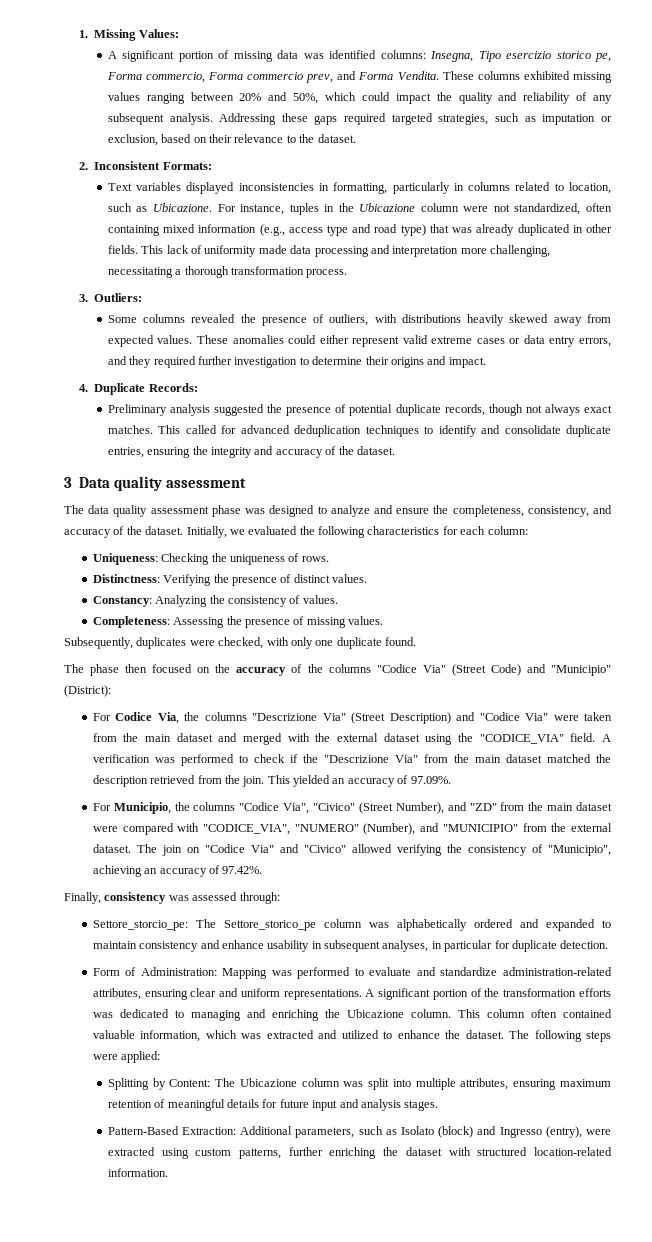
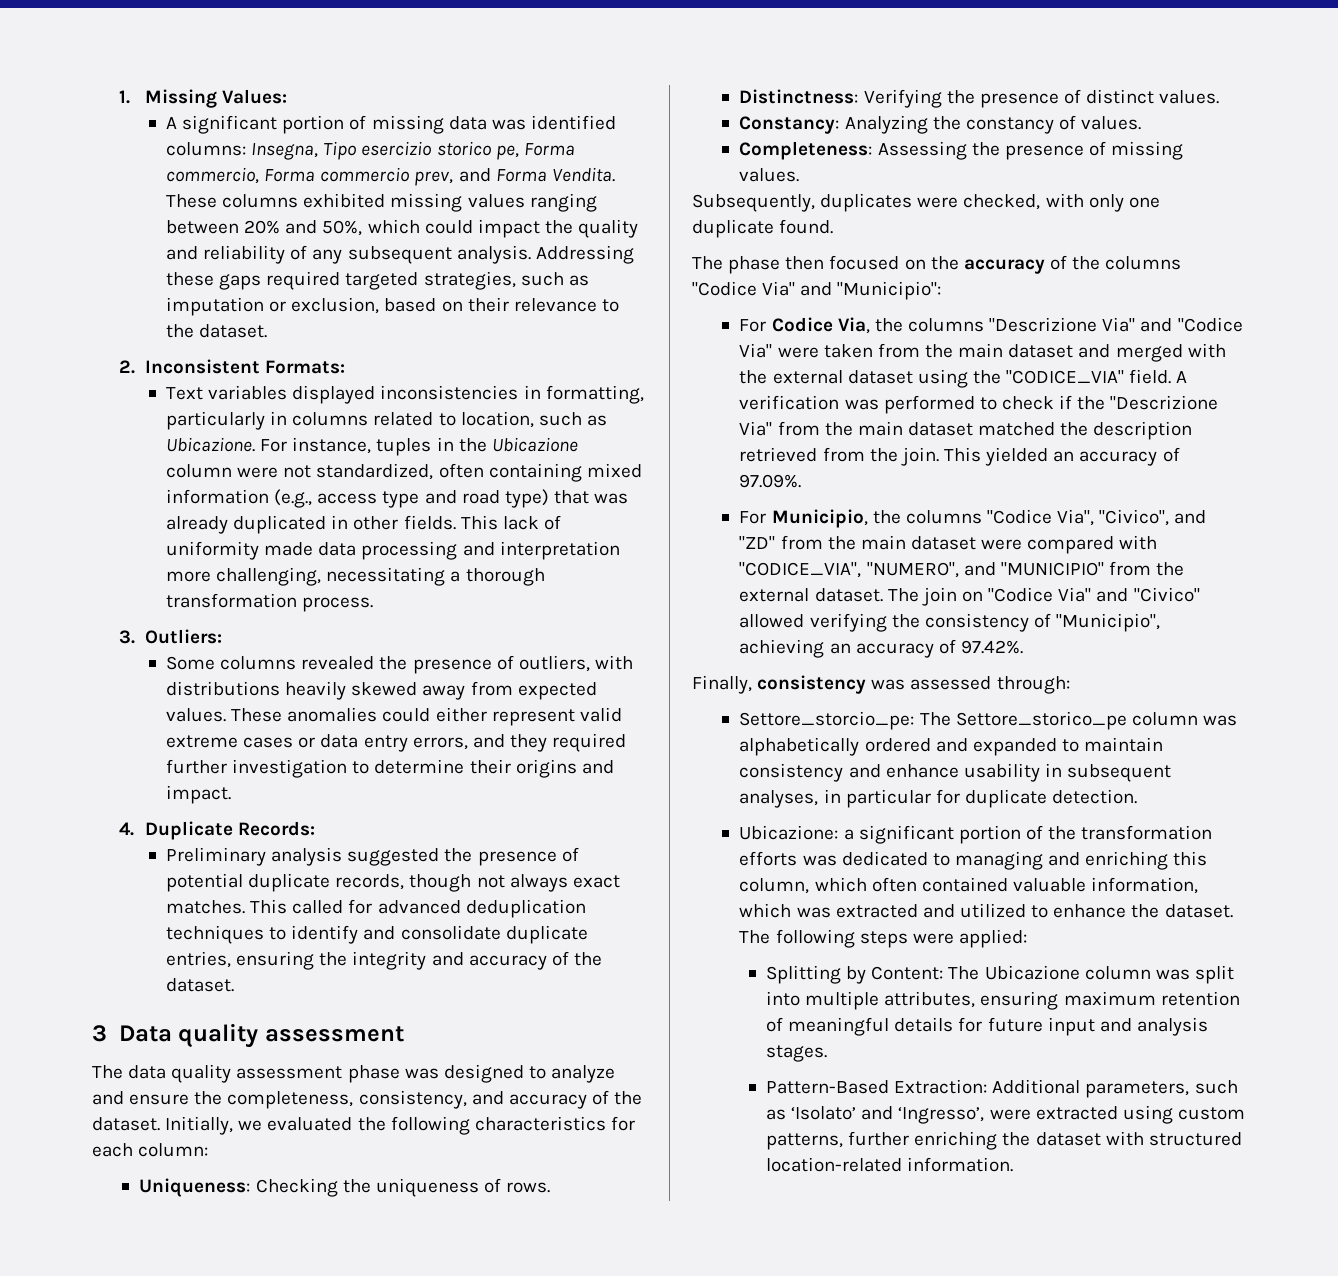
[227,596,287,607] consistency -> [965,117,1054,134] constancy
[451,664,611,676] [64,685,111,697] (Street Code) and "Municipio" (District): -> [800,281,942,300] and "Municipio":
[351,712,451,724] (Street Description) -> (1136, 324) none
[313,802,444,814] "Civico" (Street Number), -> [1099,509,1170,526] "Civico",
[294,823,416,835] "NUMERO" (Number), -> [866,562,959,578] "NUMERO",
[92,967,612,979] [92,988,375,1000] Form of Administration: Mapping was performed to evaluate and standardize administration-related attributes, ensuring clear and uniform representations. A -> [739,825,854,840] Ubicazione: a
[324,1009,525,1018] the Ubicazione column. This column -> [1173,851,1208,866] [739,877,867,894] this column, which
[401,1126,582,1138] Isolato (block) and Ingresso (entry), -> [791,1106,985,1124] ‘Isolato’ and ‘Ingresso’,

